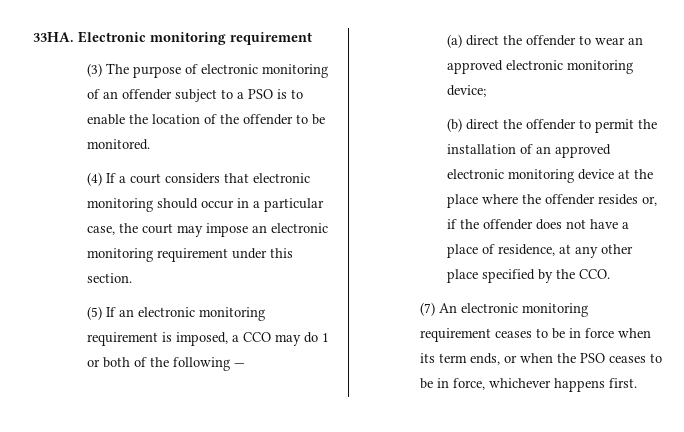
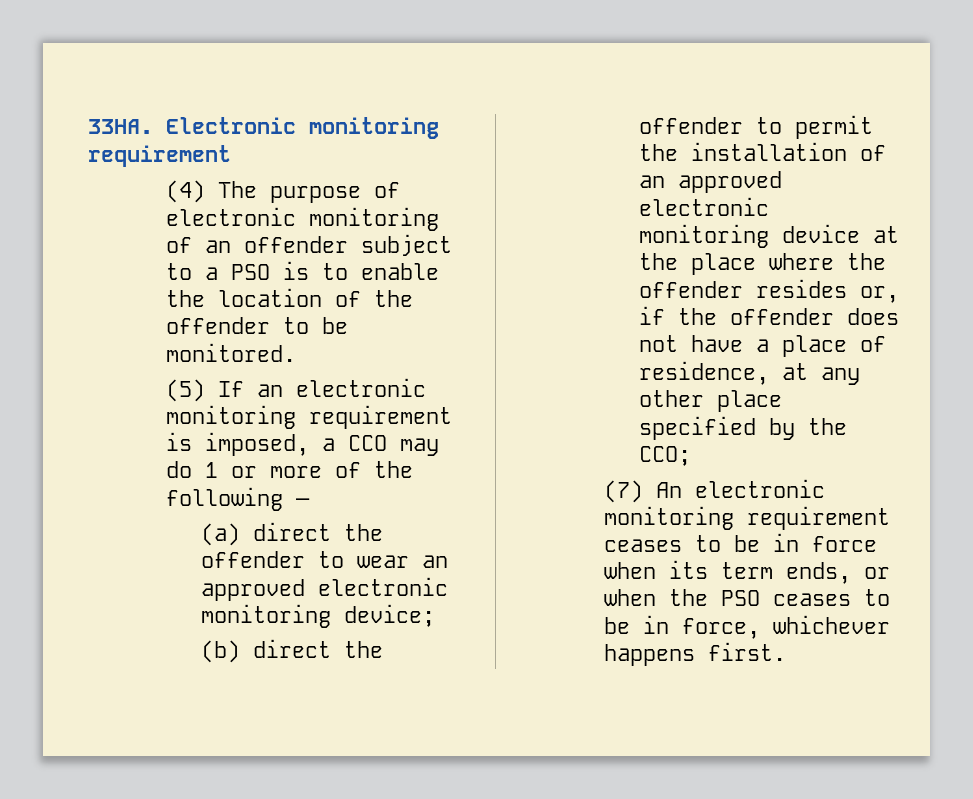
[87,63,103,77] (3) -> [166,180,206,203] (4)
[87,172,311,186] [87,198,325,212] [87,223,329,237] [87,248,294,262] [87,273,133,283] // (4) If a court considers that electronic monitoring should occur in a particular case, the court may impose an electronic monitoring requirement under this section. -> (297, 352) none
[103,357,131,368] both -> [270,466,323,478] more
[579,269,611,279] CCO. -> [638,446,691,466] CCO;

